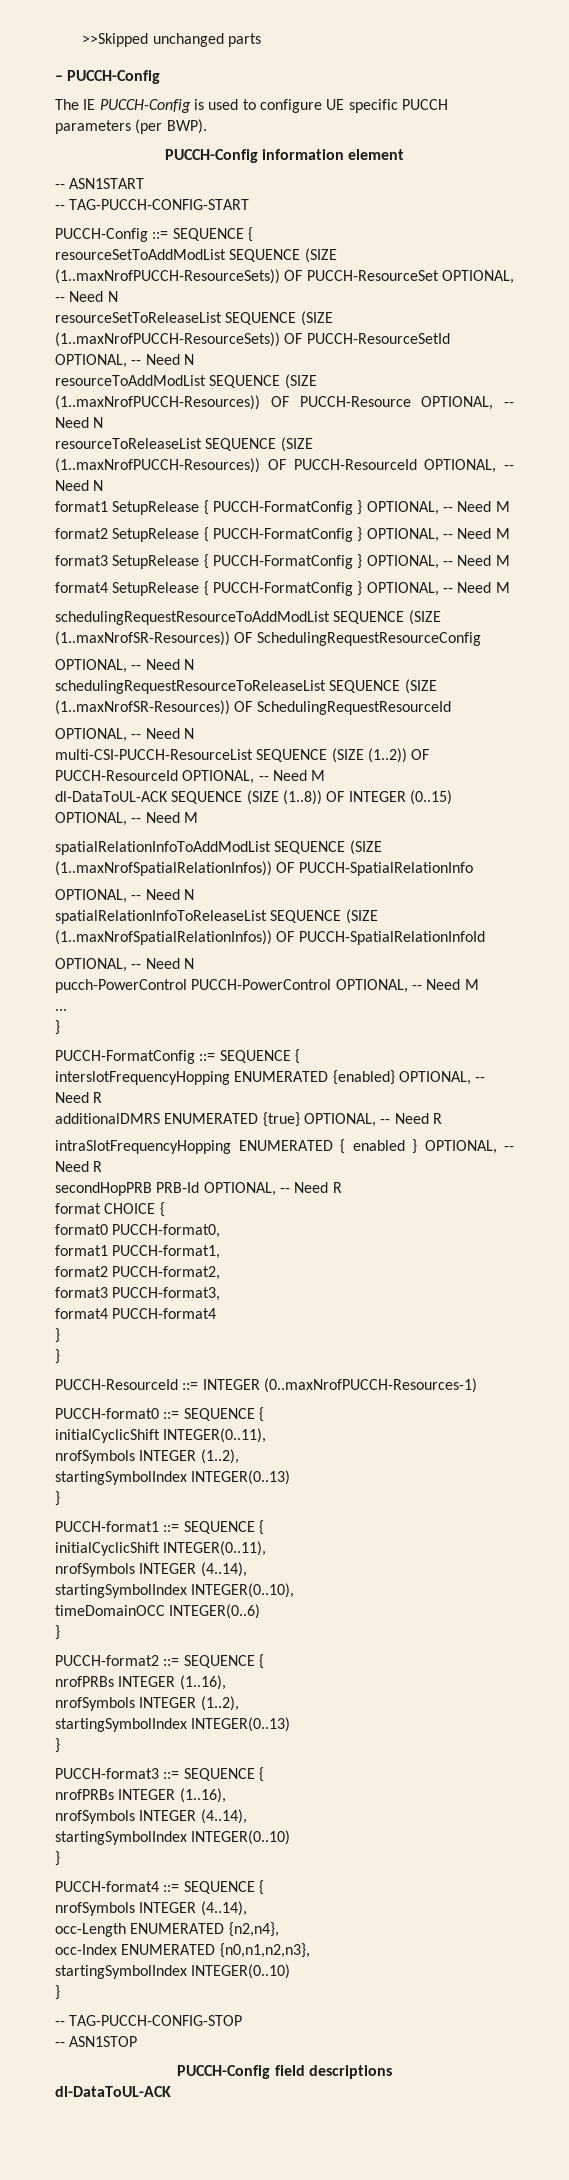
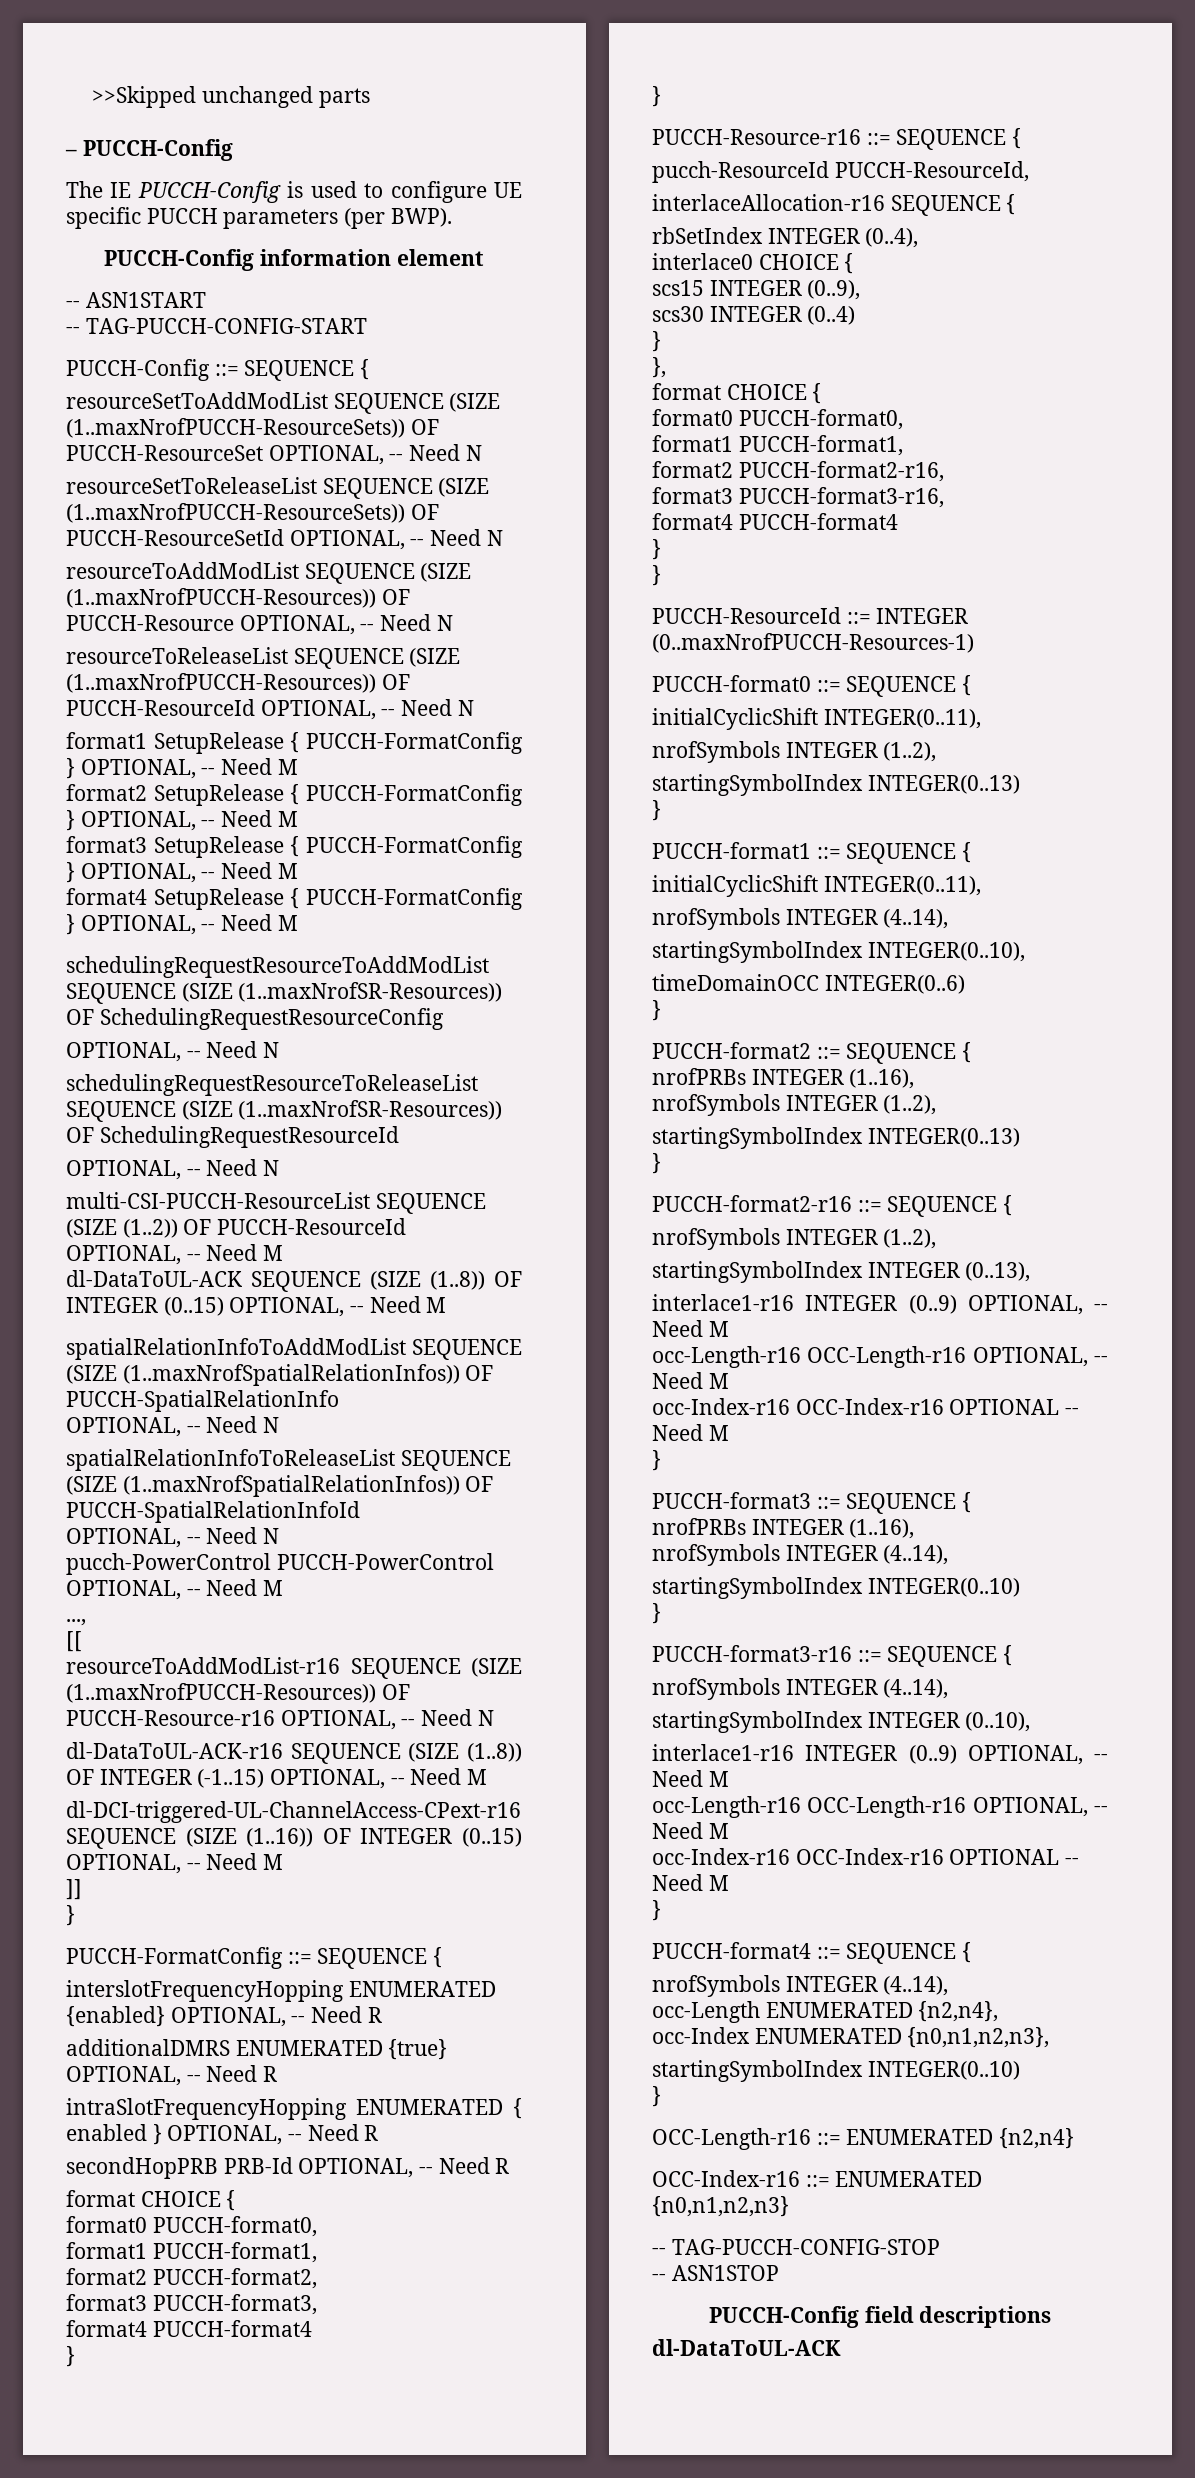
[55,1009,67,1011] ... -> [66,1619,86,1626] [66,1631,82,1652] [66,1657,522,1679] [66,1683,410,1703] [66,1709,494,1730] [66,1742,522,1764] [66,1768,488,1789] [66,1801,521,1823] [66,1828,522,1849] [66,1853,284,1874] [66,1879,82,1900] ..., // [[ // resourceToAddModList-r16 SEQUENCE (SIZE (1..maxNrofPUCCH-Resources)) OF PUCCH-Resource-r16 OPTIONAL, -- Need N // dl-DataToUL-ACK-r16 SEQUENCE (SIZE (1..8)) OF INTEGER (-1..15) OPTIONAL, -- Need M // dl-DCI-triggered-UL-ChannelAccess-CPext-r16 SEQUENCE (SIZE (1..16)) OF INTEGER (0..15) OPTIONAL, -- Need M // ]]
(60, 1356) none -> [652,128,1022,150] [652,161,1029,183] [652,194,1016,216] [652,227,919,248] [652,253,854,274] [652,280,861,300] [652,306,856,325] [652,331,661,352] [652,357,666,378] [652,383,822,404] [652,409,903,430] [652,435,903,456] [652,461,944,482] [652,487,944,508] [652,513,898,530] [652,539,661,560] [652,565,661,586] // PUCCH-Resource-r16 ::= SEQUENCE { // pucch-ResourceId PUCCH-ResourceId, // interlaceAllocation-r16 SEQUENCE { // rbSetIndex INTEGER (0..4), // interlace0 CHOICE { // scs15 INTEGER (0..9), // scs30 INTEGER (0..4) // } // }, // format CHOICE { // format0 PUCCH-format0, // format1 PUCCH-format1, // format2 PUCCH-format2-r16, // format3 PUCCH-format3-r16, // format4 PUCCH-format4 // } // }
(60, 1745) none -> [652,1195,1013,1217] [652,1228,937,1250] [652,1261,1031,1283] [652,1294,1108,1315] [652,1320,729,1337] [652,1346,1108,1368] [652,1372,729,1389] [652,1398,1080,1415] [652,1424,729,1441] [652,1450,661,1471] // PUCCH-format2-r16 ::= SEQUENCE { // nrofSymbols INTEGER (1..2), // startingSymbolIndex INTEGER (0..13), // interlace1-r16 INTEGER (0..9) OPTIONAL, -- Need M // occ-Length-r16 OCC-Length-r16 OPTIONAL, -- Need M // occ-Index-r16 OCC-Index-r16 OPTIONAL -- Need M // }
(60, 1858) none -> [652,1645,1013,1667] [652,1678,949,1700] [652,1711,1031,1733] [652,1744,1108,1765] [652,1770,729,1787] [652,1796,1108,1818] [652,1822,729,1839] [652,1848,1080,1865] [652,1874,729,1891] [652,1900,661,1921] // PUCCH-format3-r16 ::= SEQUENCE { // nrofSymbols INTEGER (4..14), // startingSymbolIndex INTEGER (0..10), // interlace1-r16 INTEGER (0..9) OPTIONAL, -- Need M // occ-Length-r16 OCC-Length-r16 OPTIONAL, -- Need M // occ-Index-r16 OCC-Index-r16 OPTIONAL -- Need M // }
(60, 1992) none -> [652,2128,1075,2150] [652,2170,983,2187] [652,2196,789,2217] // OCC-Length-r16 ::= ENUMERATED {n2,n4} // OCC-Index-r16 ::= ENUMERATED {n0,n1,n2,n3}

